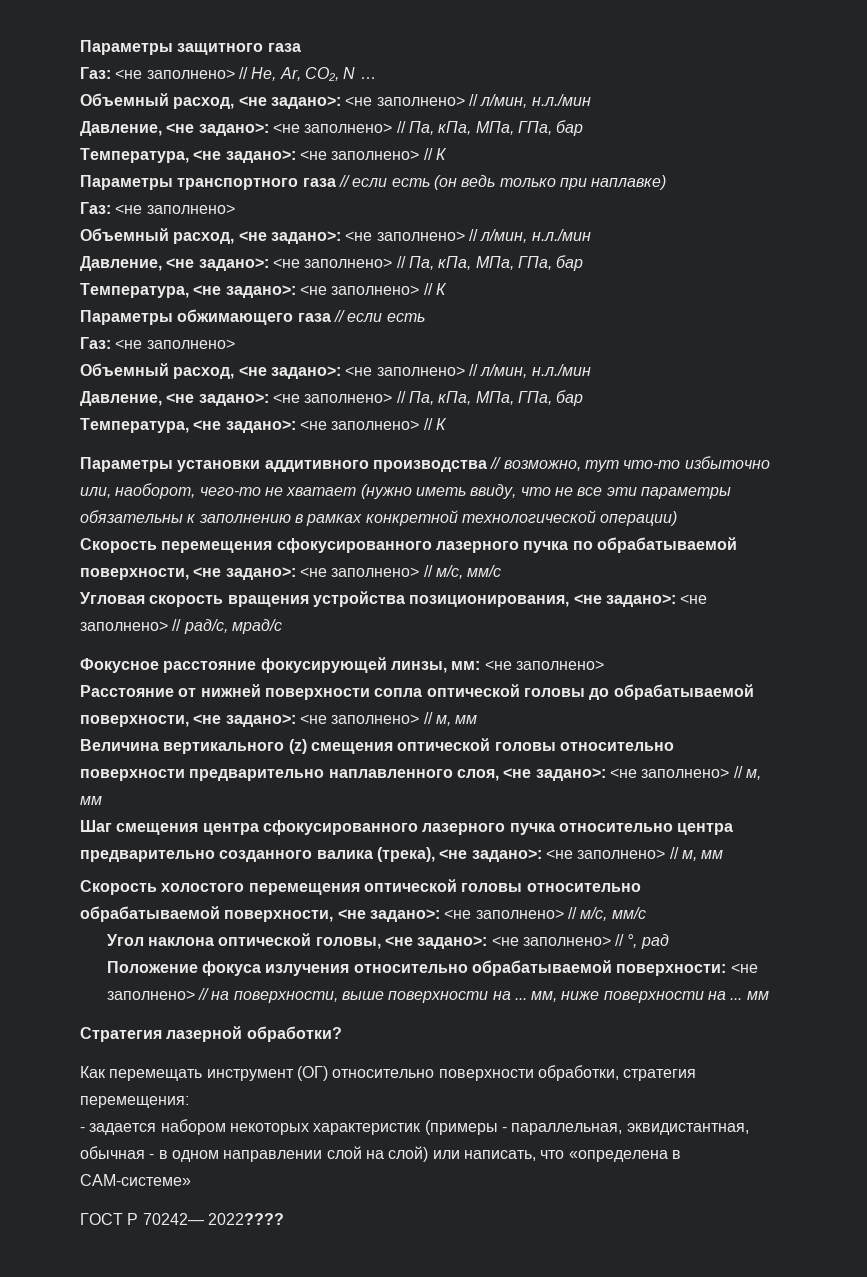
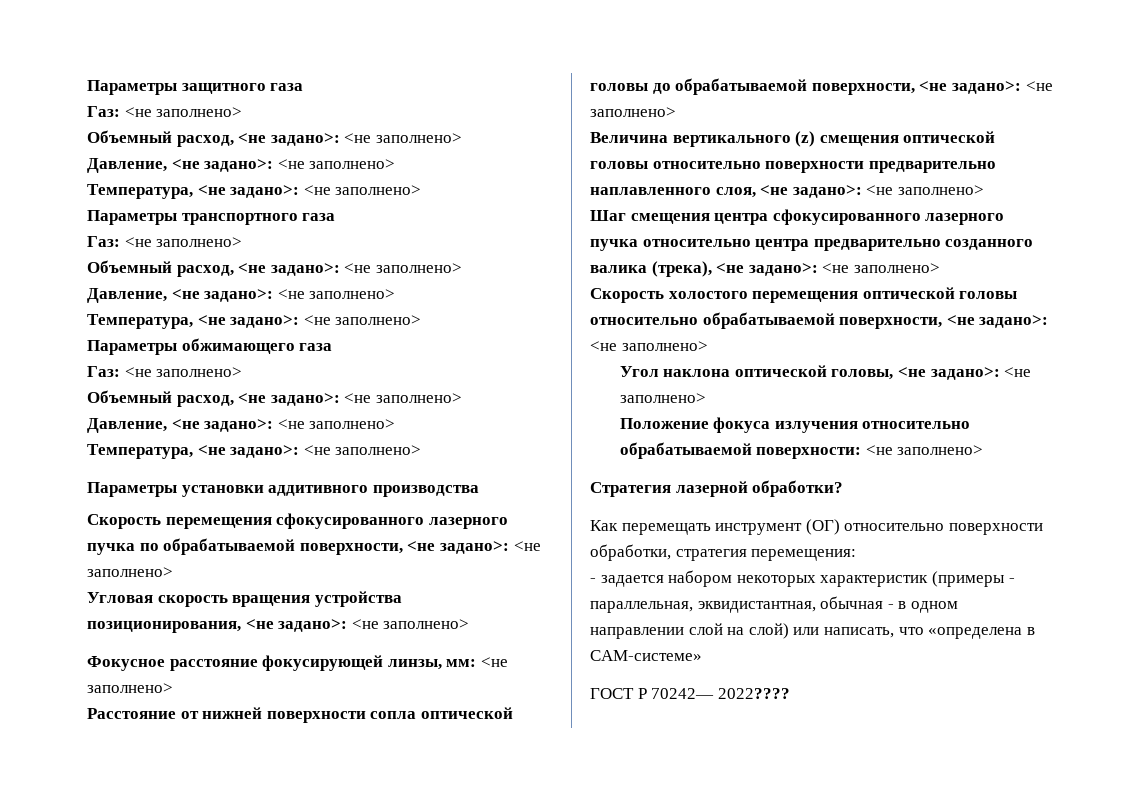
[80,67,376,81] [80,93,591,109] [80,120,584,136] [80,148,447,163] [80,175,667,190] [80,202,235,214] [80,228,591,244] [80,255,584,271] [80,283,447,298] [80,309,425,325] [80,337,235,349] [80,363,591,379] [80,390,584,406] [80,418,447,433] [80,456,770,472] [80,483,731,499] [80,510,678,526] // Газ: <не заполнено> // He, Ar, CO2, N … // Объемный расход, <не задано>: <не заполнено> // л/мин, н.л./мин // Давление, <не задано>: <не заполнено> // Па, кПа, МПа, ГПа, бар // Температура, <не задано>: <не заполнено> // К // Параметры транспортного газа // если есть (он ведь только при наплавке) // Газ: <не заполнено> // Объемный расход, <не задано>: <не заполнено> // л/мин, н.л./мин // Давление, <не задано>: <не заполнено> // Па, кПа, МПа, ГПа, бар // Температура, <не задано>: <не заполнено> // К // Параметры обжимающего газа // если есть // Газ: <не заполнено> // Объемный расход, <не задано>: <не заполнено> // л/мин, н.л./мин // Давление, <не задано>: <не заполнено> // Па, кПа, МПа, ГПа, бар // Температура, <не задано>: <не заполнено> // К // Параметры установки аддитивного производства // возможно, тут что-то избыточно или, наоборот, чего-то не хватает (нужно иметь ввиду, что не все эти параметры обязательны к заполнению в рамках конкретной технологической операции) -> [87,106,243,117] [87,130,462,147] [87,158,396,173] [87,184,422,199] [87,210,336,225] [87,236,243,247] [87,260,462,277] [87,288,396,303] [87,314,422,329] [87,338,333,355] [87,366,243,377] [87,390,462,407] [87,418,396,433] [87,444,422,459] [87,482,479,497] // Газ: <не заполнено> // Объемный расход, <не задано>: <не заполнено> // Давление, <не задано>: <не заполнено> // Температура, <не задано>: <не заполнено> // Параметры транспортного газа // Газ: <не заполнено> // Объемный расход, <не задано>: <не заполнено> // Давление, <не задано>: <не заполнено> // Температура, <не задано>: <не заполнено> // Параметры обжимающего газа // Газ: <не заполнено> // Объемный расход, <не задано>: <не заполнено> // Давление, <не задано>: <не заполнено> // Температура, <не задано>: <не заполнено> // Параметры установки аддитивного производства
[423,565,502,579] // м/с, мм/с -> (173, 572) none
[172,619,282,634] // рад/с, мрад/с -> (470, 624) none
[423,712,478,726] // м, мм -> (676, 112) none
[733,766,761,780] [80,796,102,805] // м, мм -> (984, 190) none
[669,847,724,861] // м, мм -> (940, 268) none
[567,907,646,921] // м/с, мм/с -> (708, 346) none
[615,934,669,949] // °, рад -> (706, 398) none
[197,988,769,1003] // на поверхности, выше поверхности на ... мм, ниже поверхности на ... мм -> (984, 450) none

